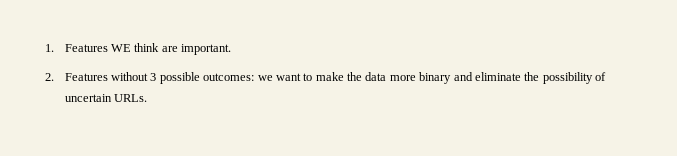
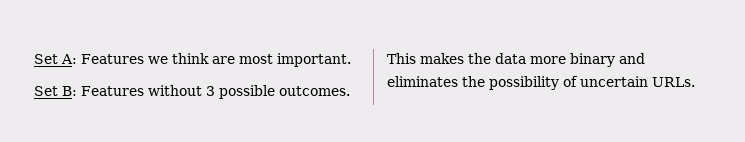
[45,44,132,52] 1. Features WE -> [34,54,168,64] Set A: Features we
(178, 49) none -> [239,54,273,64] most
[45,73,54,81] 2. -> [34,86,77,96] Set B:
[203,72,344,81] outcomes: we want to make -> [279,86,350,96] [387,53,464,64] outcomes. This makes
[474,72,521,81] eliminate -> [387,76,458,87] eliminates

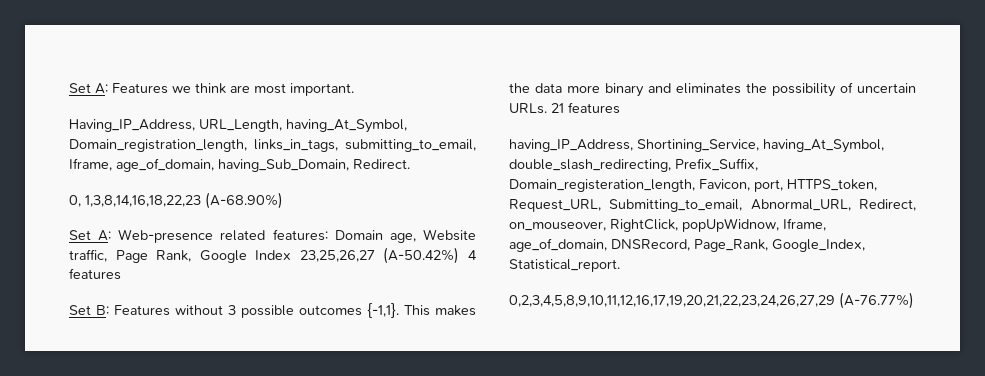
(351, 60) none -> [69,119,407,133] [69,139,476,152] [69,158,410,172] [69,192,283,209] [69,229,477,243] [69,247,477,264] [69,268,121,280] // Having_IP_Address, URL_Length, having_At_Symbol, Domain_registration_length, links_in_tags, submitting_to_email, Iframe, age_of_domain, having_Sub_Domain, Redirect. // 0, 1,3,8,14,16,18,22,23 (A-68.90%) // Set A: Web-presence related features: Domain age, Website traffic, Page Rank, Google Index 23,25,26,27 (A-50.42%) 4 features
[279,86,350,96] outcomes. -> [299,303,399,318] outcomes {-1,1}.
(695, 82) none -> [551,102,620,114] [509,139,884,153] [509,158,758,172] [509,179,877,192] [509,199,916,212] [509,218,826,232] [509,238,865,252] [509,259,620,272] [509,292,914,309] 21 features // having_IP_Address, Shortining_Service, having_At_Symbol, double_slash_redirecting, Prefix_Suffix, Domain_registeration_length, Favicon, port, HTTPS_token, Request_URL, Submitting_to_email, Abnormal_URL, Redirect, on_mouseover, RightClick, popUpWidnow, Iframe, age_of_domain, DNSRecord, Page_Rank, Google_Index, Statistical_report. // 0,2,3,4,5,8,9,10,11,12,16,17,19,20,21,22,23,24,26,27,29 (A-76.77%)

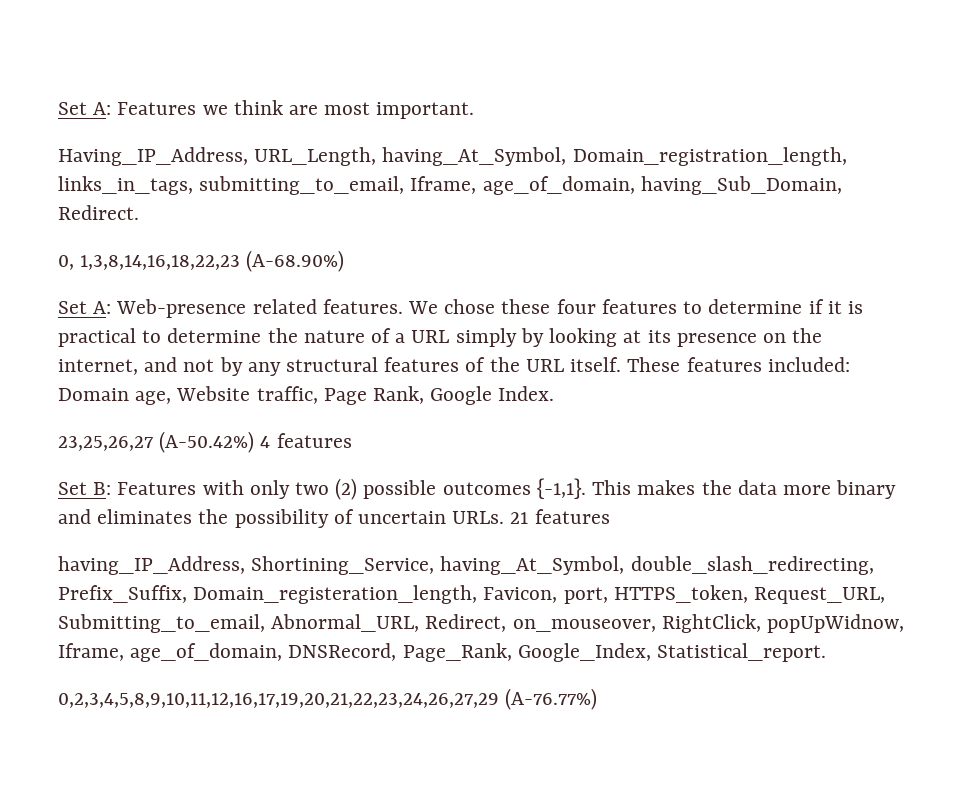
[272,229,328,241] features: -> [322,299,863,314] [58,328,823,347] [58,357,850,376] features. We chose these four features to determine if it is practical to determine the nature of a URL simply by looking at its presence on the internet, and not by any structural features of the URL itself. These features included:
[255,250,292,260] Index -> [498,386,555,401] Index. //
[175,305,236,315] without 3 -> [202,478,358,500] with only two (2)

